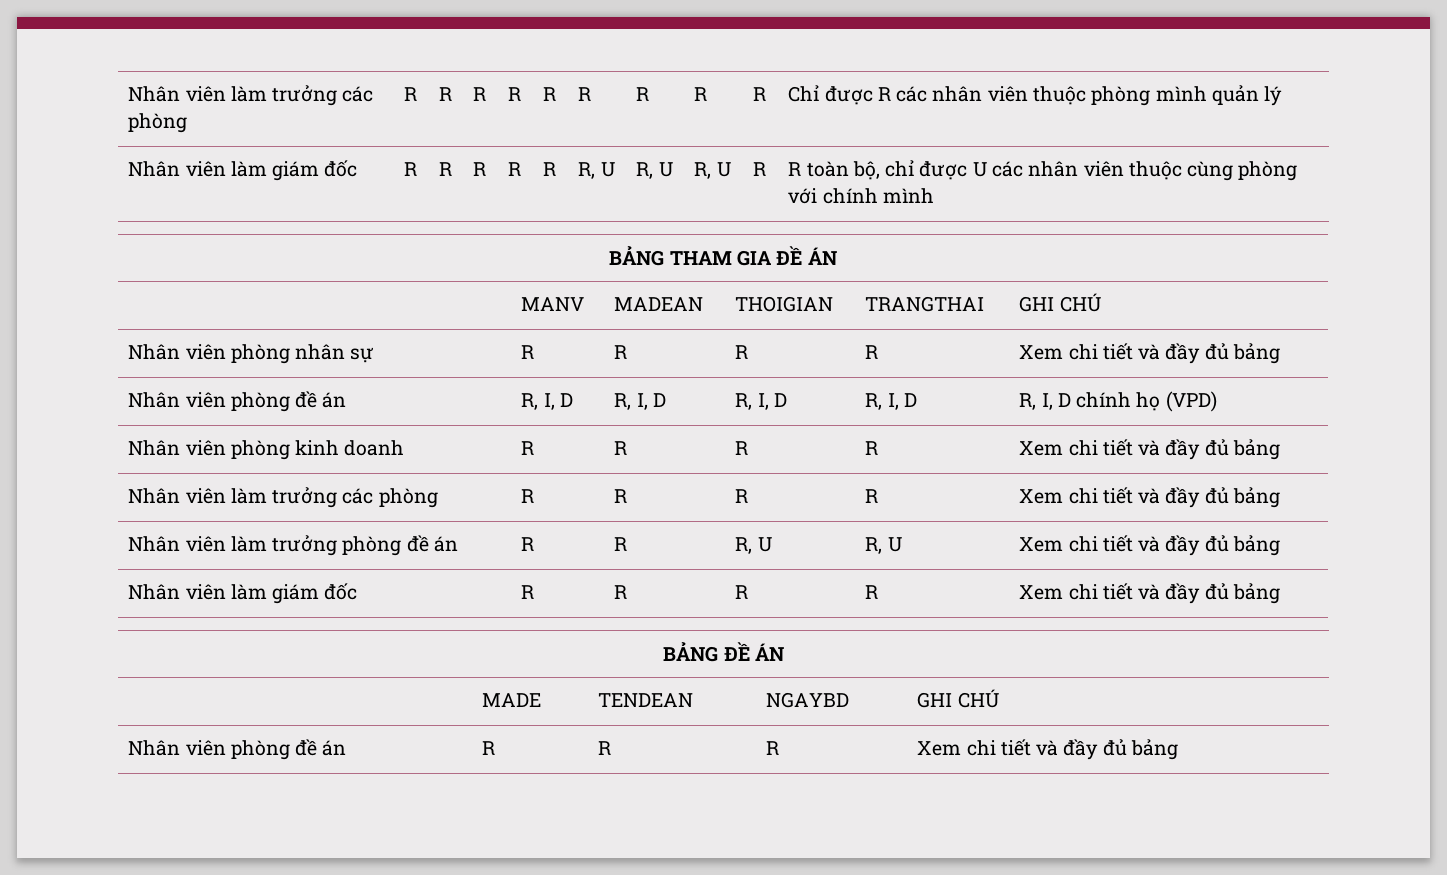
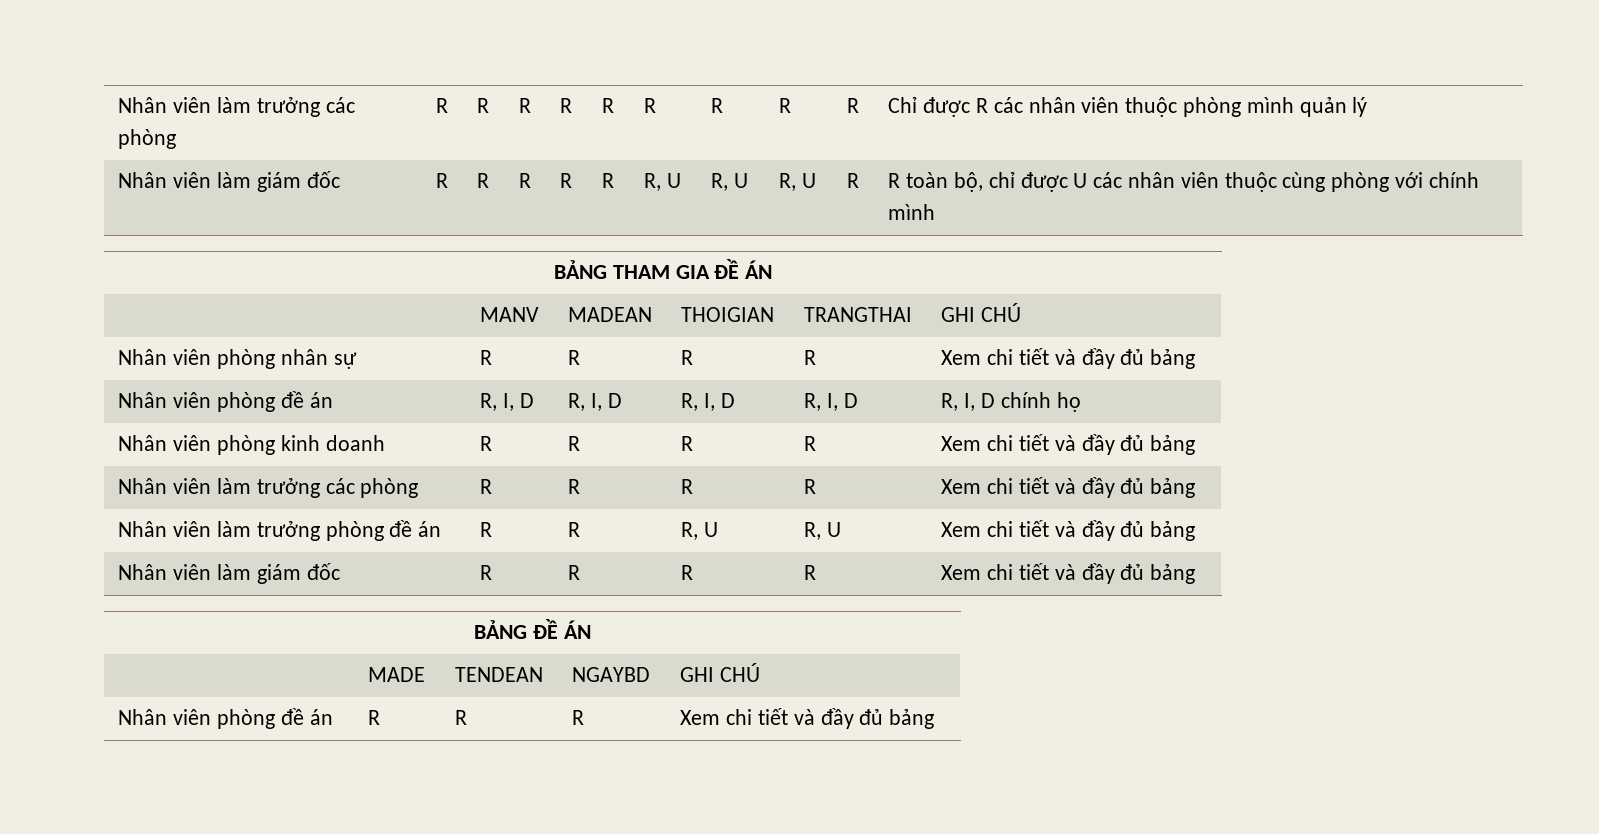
[1165,391,1217,412] (VPD) -> (1081, 402) none

